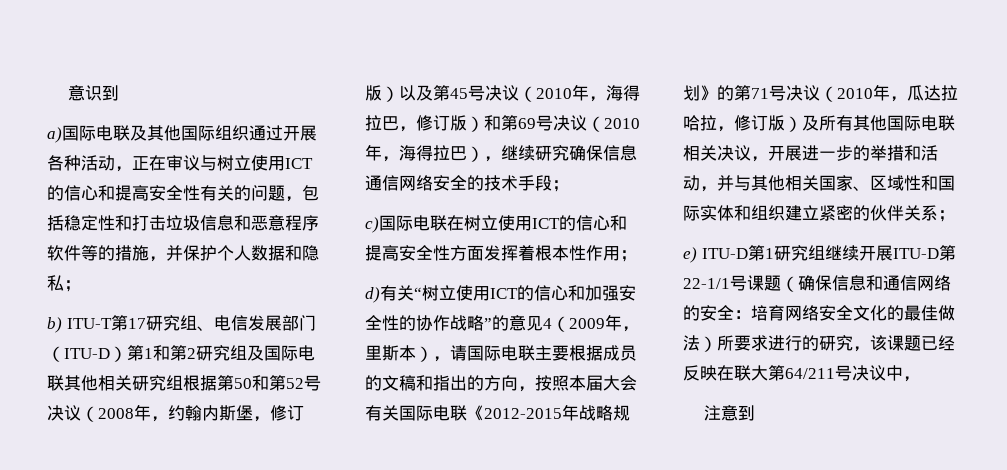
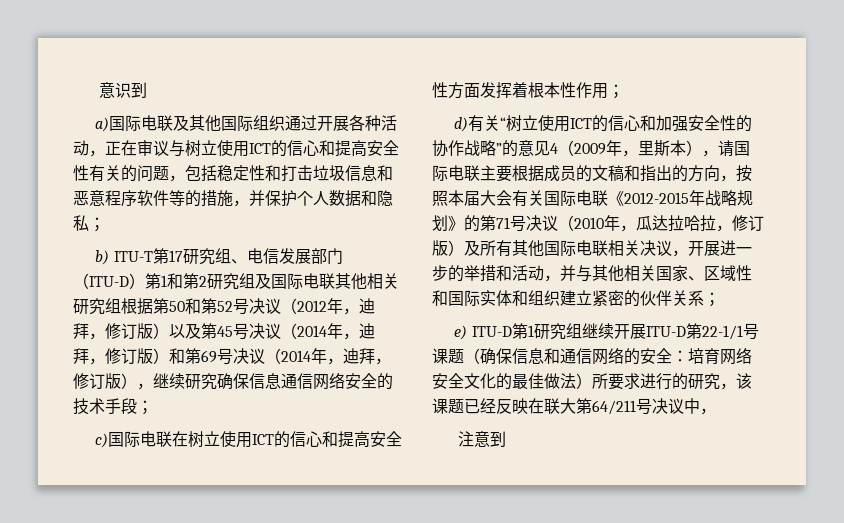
[98,404,253,422] 2008年，约翰内斯堡 -> [297,298,375,315] [73,323,89,339] 2012年，迪拜
[536,84,640,102] [365,115,399,131] 2010年，海得拉巴 -> [297,323,375,340] [73,348,89,364] 2014年，迪拜
[604,118,640,129] [365,144,467,162] 2010年，海得拉巴 -> [281,348,391,365] [73,373,121,389] 2014年，迪拜，修订版

